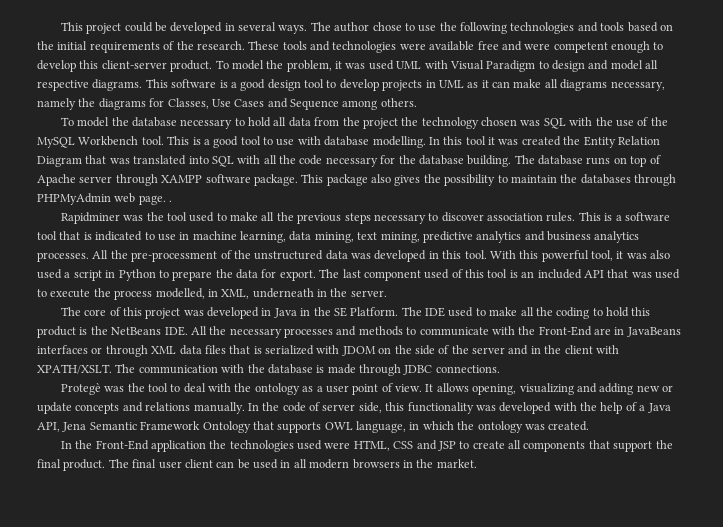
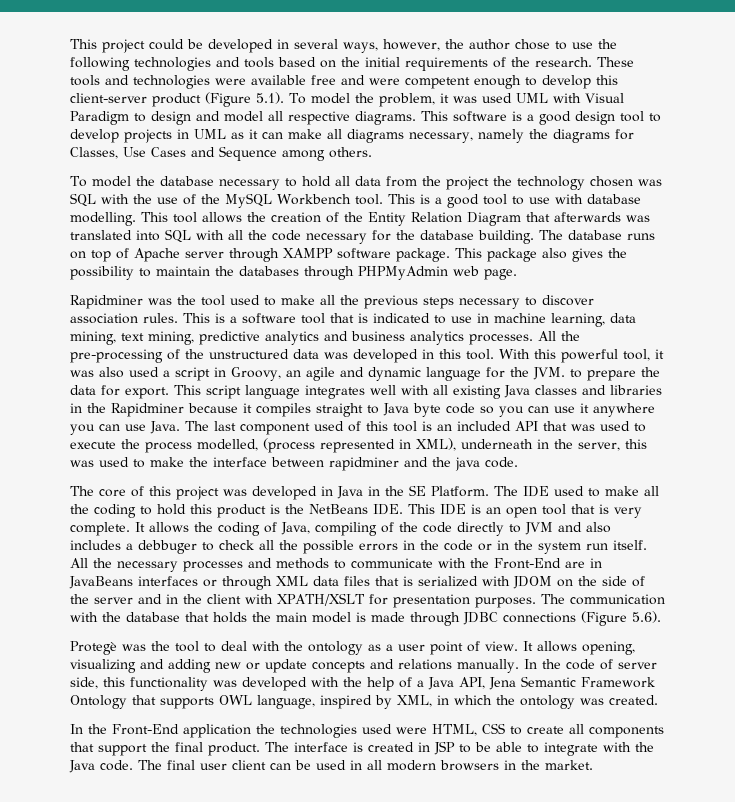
[278,22,331,34] ways. The -> [343,39,464,53] ways, however, the
[170,60,213,72] product. -> [152,92,284,107] product (Figure 5.1).
[428,136,561,146] In this tool it was created -> [141,212,339,223] This tool allows the creation of
(107, 159) none -> [554,212,621,222] afterwards
[169,200,173,202] . -> (517, 274) none
[131,251,218,262] pre-processment -> [70,349,163,363] pre-processing
[118,269,156,281] Python -> [231,367,565,381] Groovy, an agile and dynamic language for the JVM.
(316, 275) none -> [174,385,662,399] [70,403,655,417] [70,421,180,435] This script language integrates well with all existing Java classes and libraries in the Rapidminer because it compiles straight to Java byte code so you can use it anywhere you can use Java.
[207,288,387,299] in XML, underneath in the server. -> [263,438,647,453] [70,457,518,471] (process represented in XML), underneath in the server, this was used to make the interface between rapidminer and the java code.
(188, 331) none -> [408,504,642,518] [70,522,611,536] [70,540,647,554] This IDE is an open tool that is very complete. It allows the coding of Java, compiling of the code directly to JVM and also includes a debbuger to check all the possible errors in the code or in the system run itself.
[37,364,112,374] XPATH/XSLT. -> [277,593,536,608] XPATH/XSLT for presentation purposes.
(313, 369) none -> [185,612,351,623] that holds the main model
[435,365,500,373] connections. -> [503,611,661,626] connections (Figure 5.6).
(406, 427) none -> [320,695,432,709] inspired by XML,
[416,440,456,451] and JSP -> (505, 728) none
(129, 463) none -> [294,741,654,756] [69,760,162,773] interface is created in JSP to be able to integrate with the Java code. The

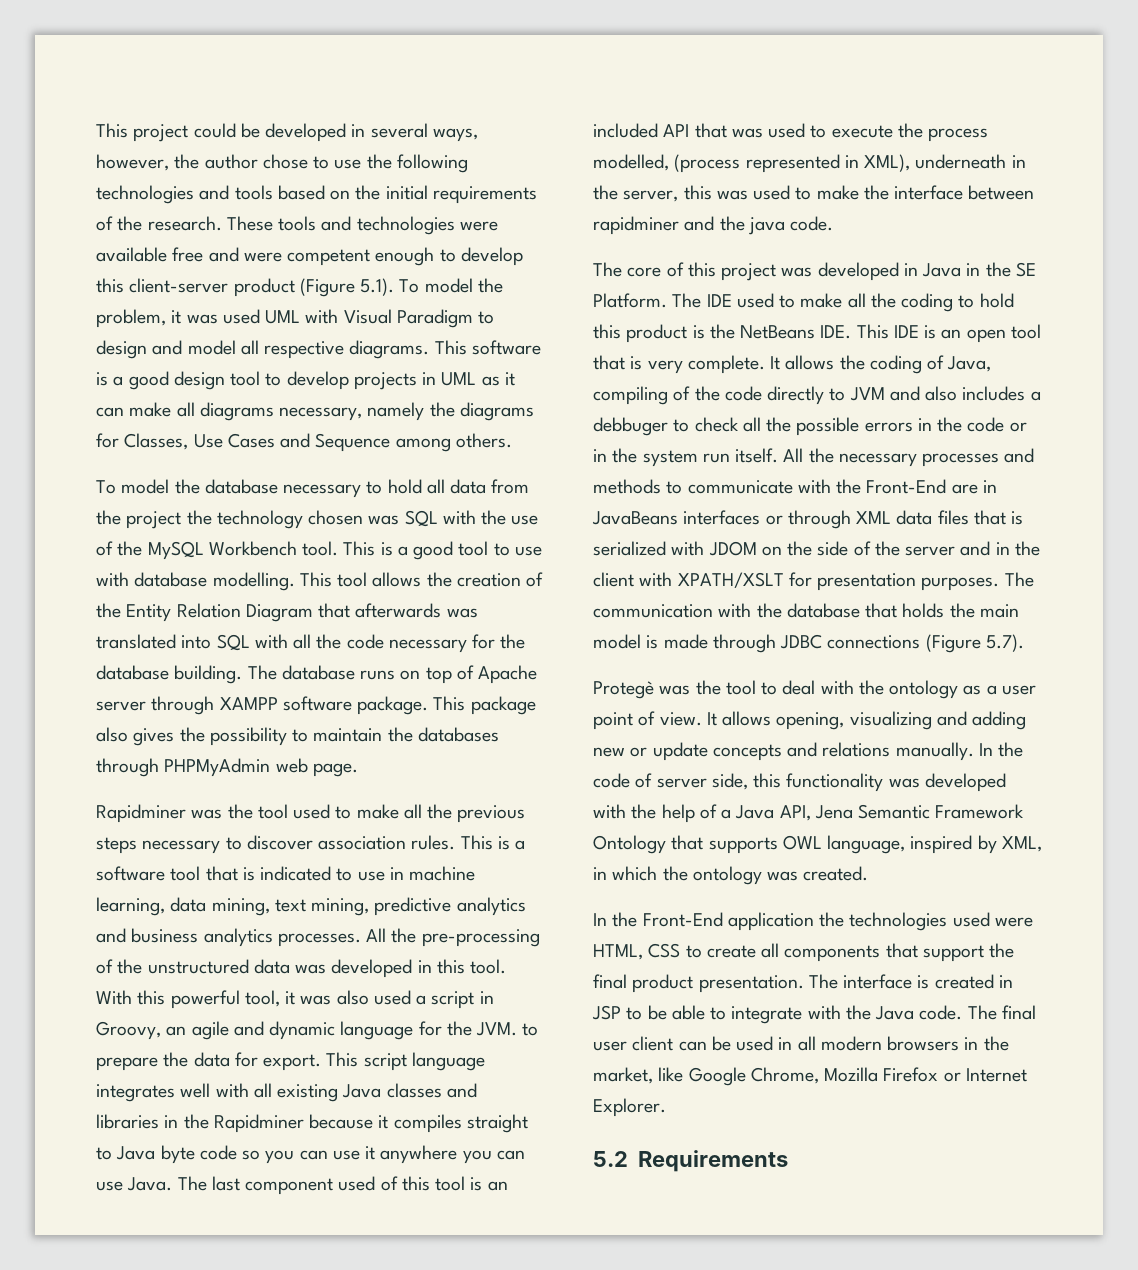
[632,611,661,623] 5.6). -> [985,634,1024,652] 5.7).
[208,742,260,756] product. -> [632,974,804,993] product presentation.
[545,760,593,770] market. -> [593,1067,1027,1086] [593,1098,666,1117] [593,1150,788,1172] market, like Google Chrome, Mozilla Firefox or Internet Explorer. // 5.2 Requirements

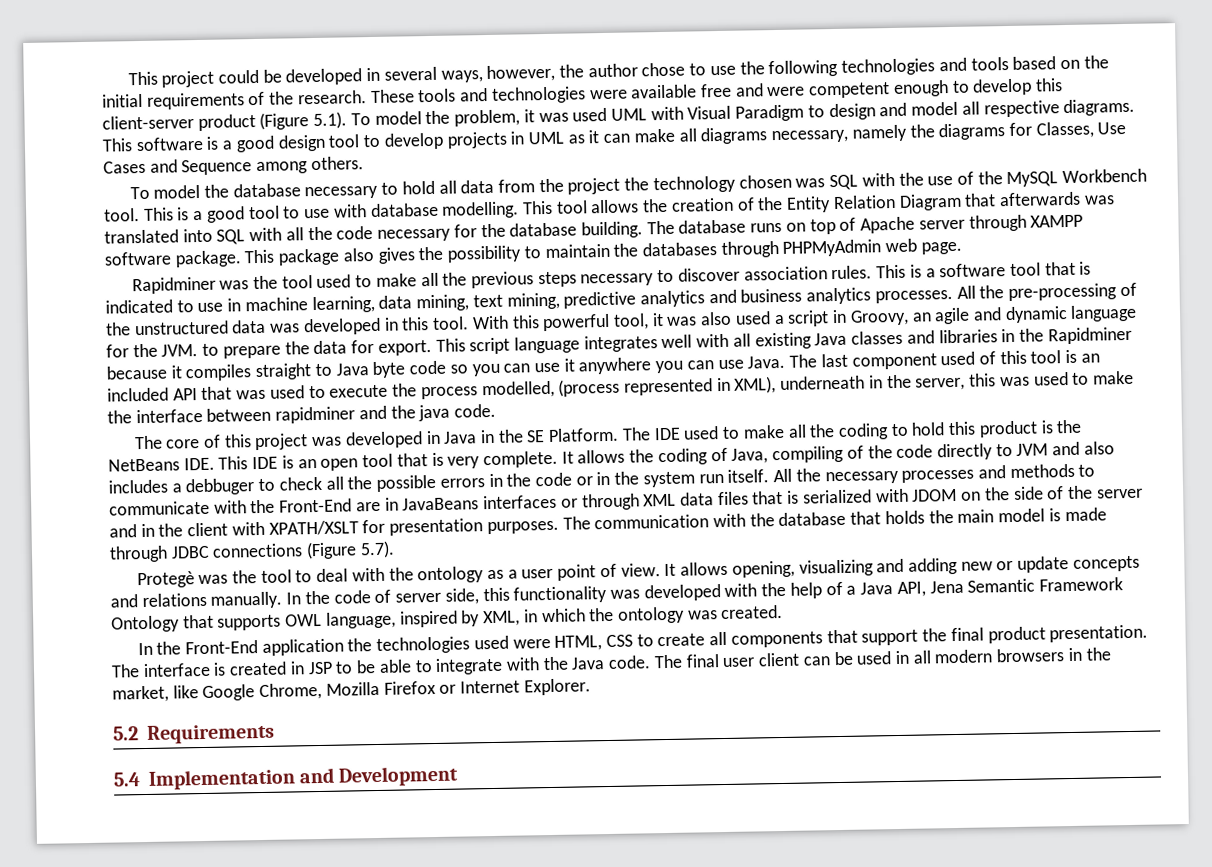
(788, 1161) none -> [113,765,460,790] // 5.4 Implementation and Development

